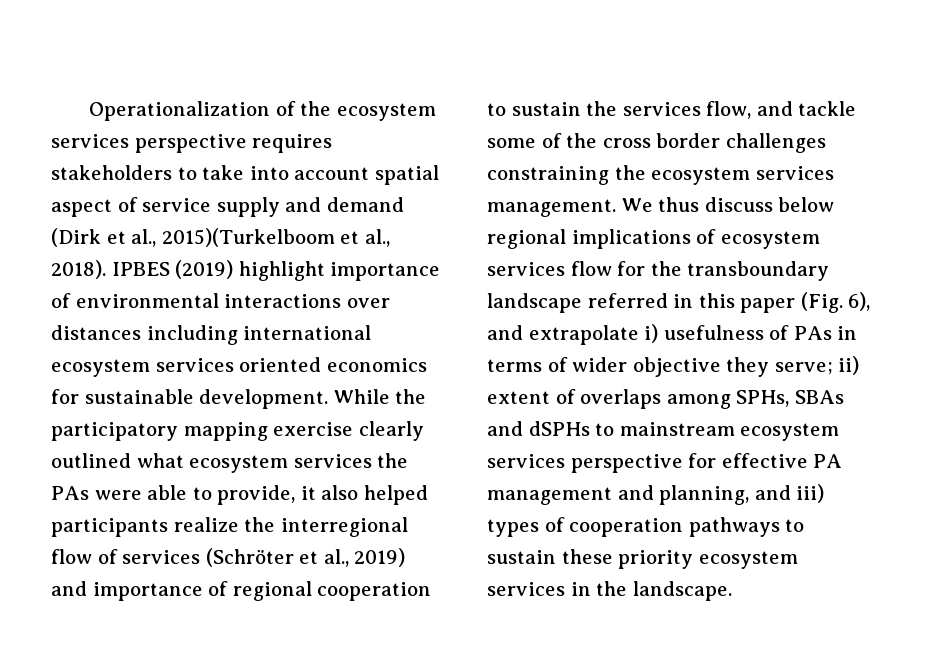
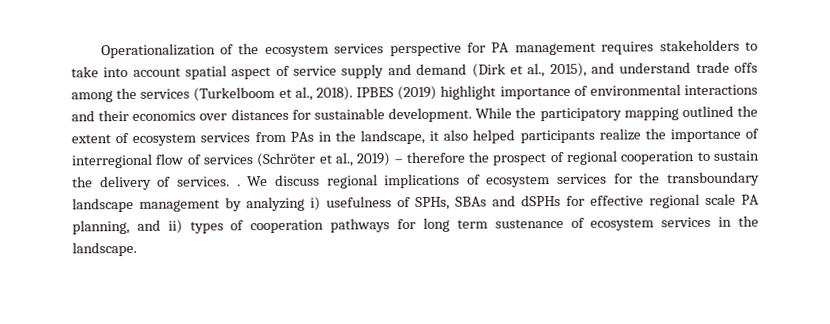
(247, 143) none -> [466,42,596,56] for PA management
[161,228,335,247] 2015)(Turkelboom -> [549,61,759,78] [71,86,276,103] 2015), and understand trade offs among the services (Turkelboom
[346,298,390,308] [51,325,372,345] [51,357,427,377] over distances including international ecosystem services oriented economics -> [71,108,289,122] and their economics over distances
[273,421,424,441] [51,453,409,473] [51,485,296,505] exercise clearly outlined what ecosystem services the PAs were able to provide, -> [681,105,758,118] [71,129,425,146] outlined the extent of ecosystem services from PAs in the landscape,
(276, 524) none -> [669,128,759,143] importance of
[51,581,203,601] and importance -> [393,151,548,166] – therefore the prospect
[622,101,857,119] [487,133,826,153] [487,165,834,185] [487,197,835,217] services flow, and tackle some of the cross border challenges constraining the ecosystem services management. We thus discuss below -> [99,174,320,191] delivery of services. . We discuss
[570,261,612,276] flow -> (608, 179) none
[587,292,871,313] [487,324,858,345] [487,356,860,377] [487,389,844,409] [487,421,840,441] [487,453,843,473] [487,485,654,505] referred in this paper (Fig. 6), and extrapolate i) usefulness of PAs in terms of wider objective they serve; ii) extent of overlaps among SPHs, SBAs and dSPHs to mainstream ecosystem services perspective for effective PA management and -> [139,193,759,212] management by analyzing i) usefulness of SPHs, SBAs and dSPHs for effective regional scale PA
[796,484,825,503] iii) -> [167,219,183,234] ii)
[785,519,805,532] [487,549,694,569] to sustain these priority -> [397,217,585,232] for long term sustenance of

